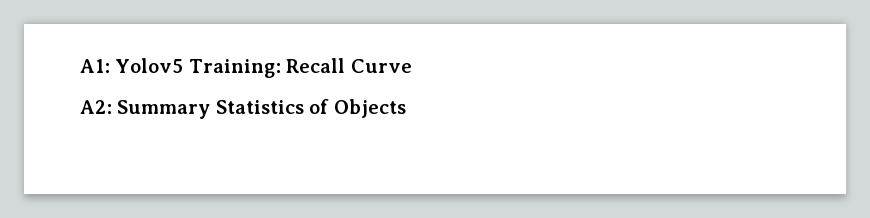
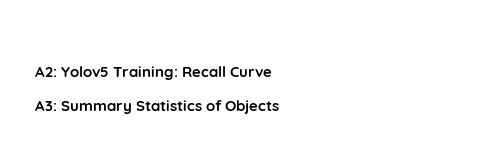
[80,59,110,73] A1: -> [35,66,57,77] A2:
[80,100,112,114] A2: -> [35,100,57,111] A3:

